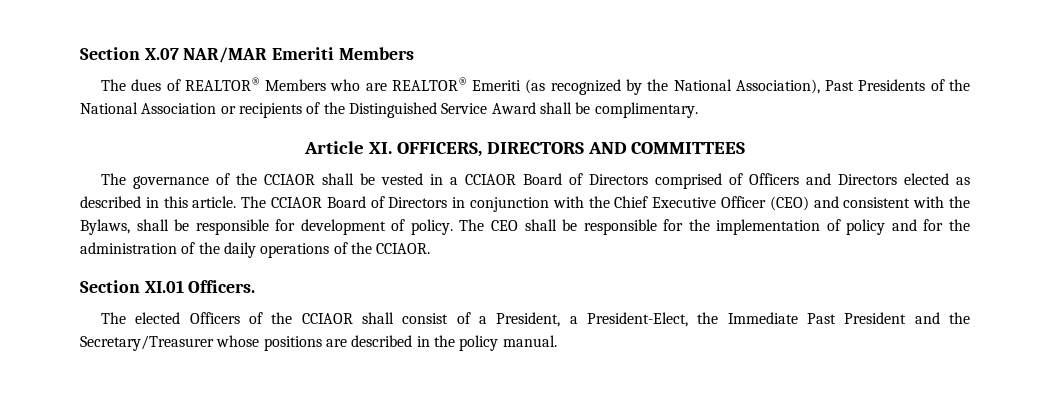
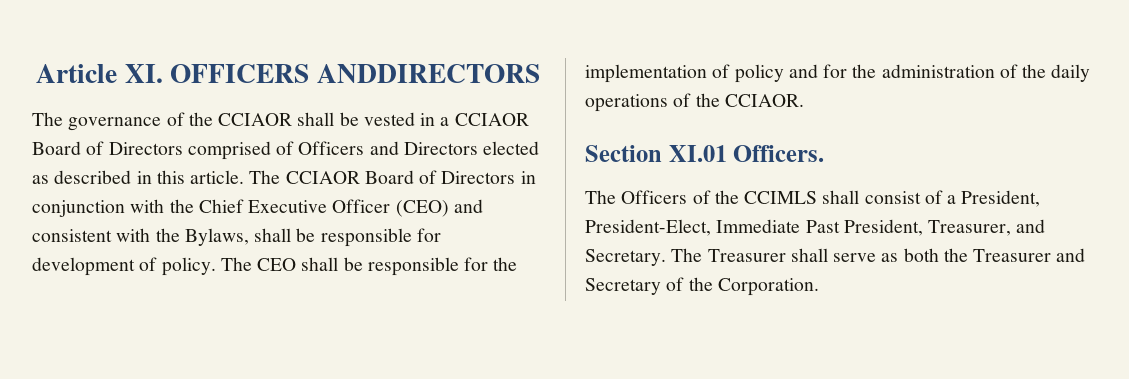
[80,47,414,63] [100,77,971,95] [80,102,698,118] [303,141,746,157] Section X.07 NAR/MAR Emeriti Members // The dues of REALTOR® Members who are REALTOR® Emeriti (as recognized by the National Association), Past Presidents of the National Association or recipients of the Distinguished Service Award shall be complimentary. // Article XI. OFFICERS, DIRECTORS AND COMMITTEES -> [36,64,540,83] Article XI. OFFICERS ANDDIRECTORS
[135,312,181,324] elected -> (616, 197) none
[301,313,353,324] CCIAOR -> [744,191,818,204] CCIMLS
[569,312,971,327] [80,335,557,351] a President-Elect, the Immediate Past President and the Secretary/Treasurer whose positions are described in the policy manual. -> [585,219,1046,236] [585,248,1086,266] [585,277,819,296] President-Elect, Immediate Past President, Treasurer, and Secretary. The Treasurer shall serve as both the Treasurer and Secretary of the Corporation.

